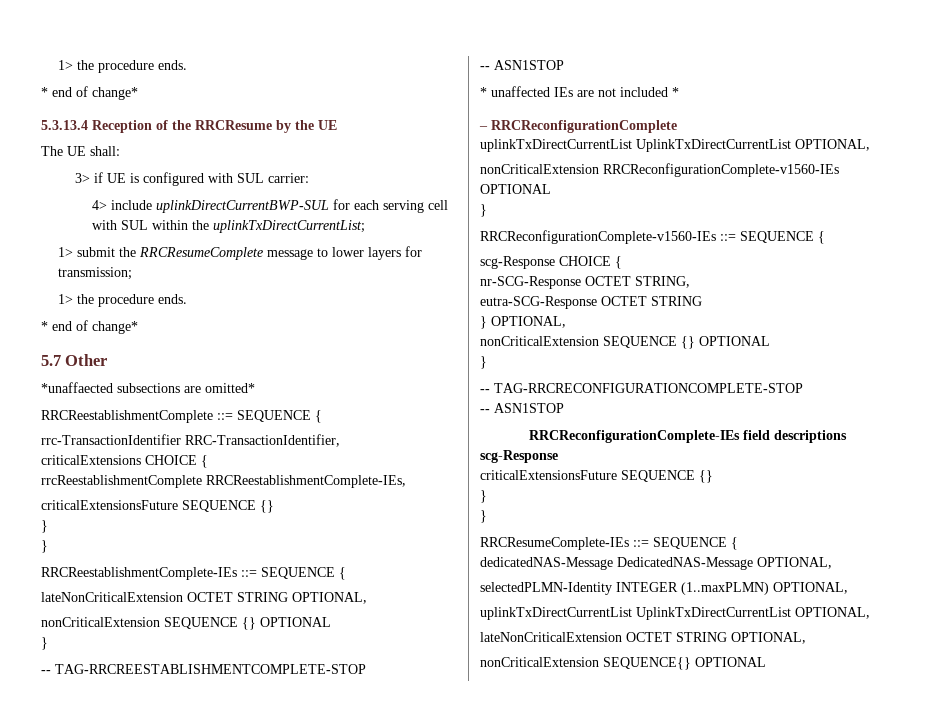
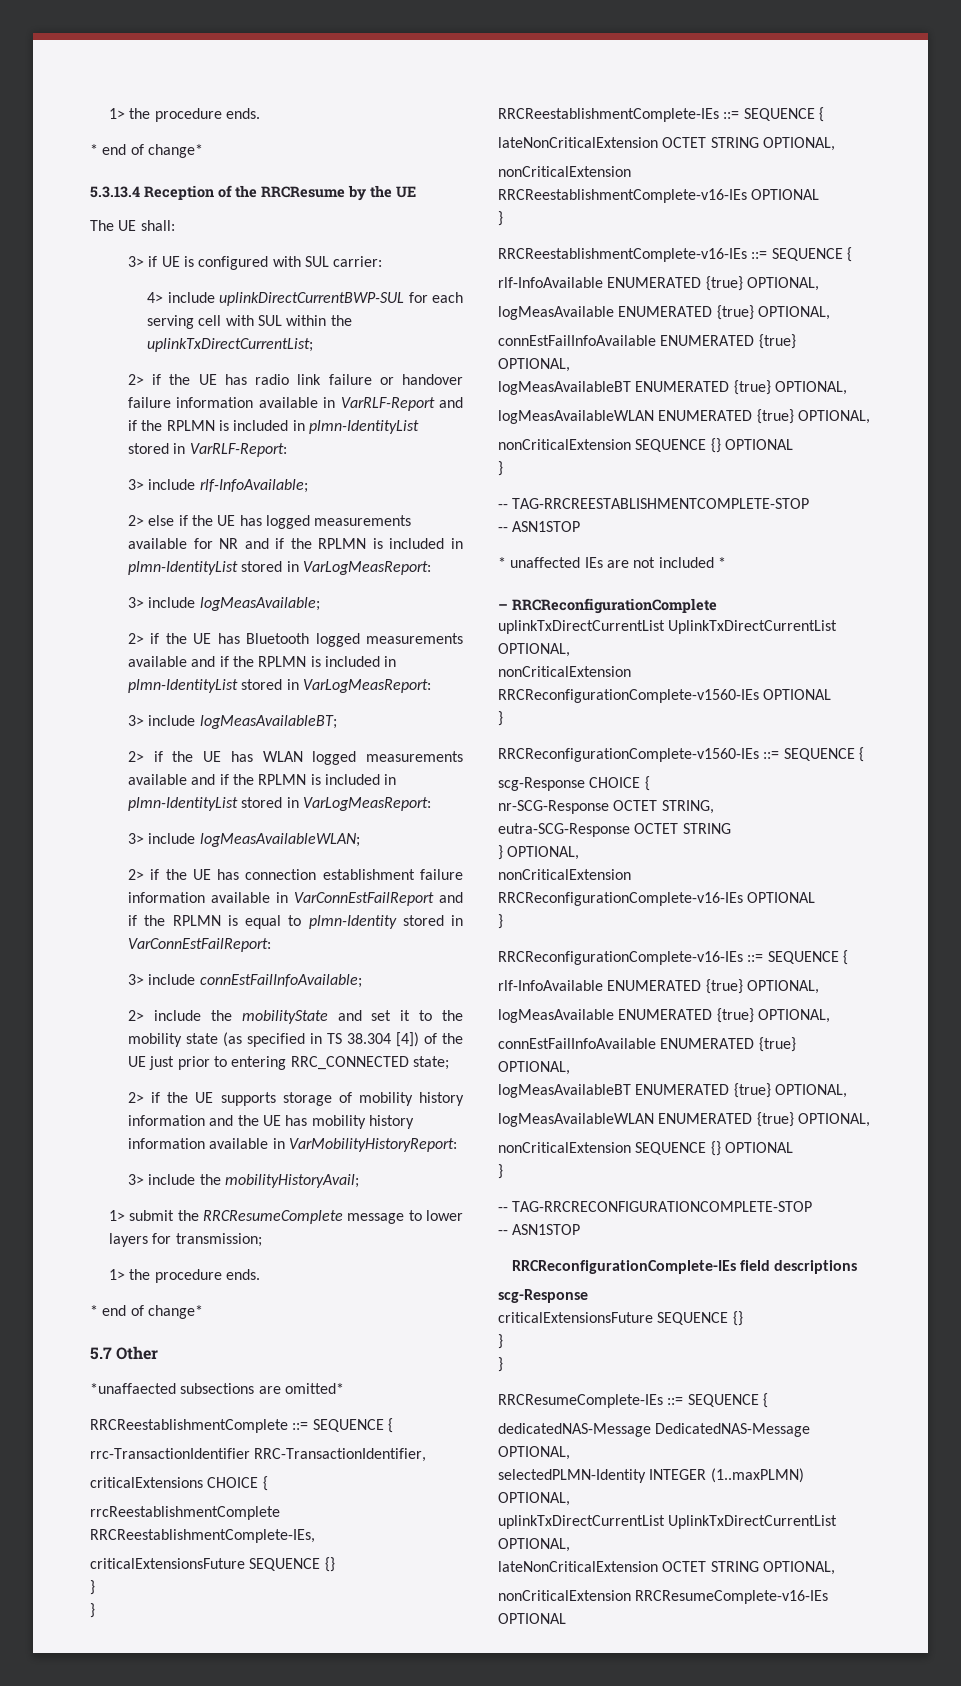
(366, 226) none -> [128,374,463,385] [128,397,463,411] [128,420,419,434] [128,443,287,457] [128,479,308,493] [128,515,412,529] [128,538,463,549] [128,561,432,575] [128,597,320,611] [128,633,463,647] [128,656,397,667] [128,679,432,693] [128,715,337,729] [128,751,463,765] [128,774,397,785] [128,797,432,811] [128,833,360,847] [128,869,463,880] [128,892,463,906] [128,915,463,929] [128,938,272,952] [128,974,362,988] [128,1010,464,1024] [128,1032,463,1047] [128,1056,449,1070] [128,1092,464,1106] [128,1115,414,1129] [128,1138,458,1152] [128,1174,360,1188] // 2> if the UE has radio link failure or handover failure information available in VarRLF-Report and if the RPLMN is included in plmn-IdentityList stored in VarRLF-Report: // 3> include rlf-InfoAvailable; // 2> else if the UE has logged measurements available for NR and if the RPLMN is included in plmn-IdentityList stored in VarLogMeasReport: // 3> include logMeasAvailable; // 2> if the UE has Bluetooth logged measurements available and if the RPLMN is included in plmn-IdentityList stored in VarLogMeasReport: // 3> include logMeasAvailableBT; // 2> if the UE has WLAN logged measurements available and if the RPLMN is included in plmn-IdentityList stored in VarLogMeasReport: // 3> include logMeasAvailableWLAN; // 2> if the UE has connection establishment failure information available in VarConnEstFailReport and if the RPLMN is equal to plmn-Identity stored in VarConnEstFailReport: // 3> include connEstFailInfoAvailable; // 2> include the mobilityState and set it to the mobility state (as specified in TS 38.304 [4]) of the UE just prior to entering RRC_CONNECTED state; // 2> if the UE supports storage of mobility history information and the UE has mobility history information available in VarMobilityHistoryReport: // 3> include the mobilityHistoryAvail;
(367, 598) none -> [498,166,631,177] [498,189,820,203] [498,211,503,226] [498,247,852,262] [498,276,819,291] [498,305,830,320] [498,334,796,349] [498,358,570,372] [498,380,847,395] [498,409,870,424] // nonCriticalExtension RRCReestablishmentComplete-v16-IEs OPTIONAL // } // RRCReestablishmentComplete-v16-IEs ::= SEQUENCE { // rlf-InfoAvailable ENUMERATED {true} OPTIONAL, // logMeasAvailable ENUMERATED {true} OPTIONAL, // connEstFailInfoAvailable ENUMERATED {true} OPTIONAL, // logMeasAvailableBT ENUMERATED {true} OPTIONAL, // logMeasAvailableWLAN ENUMERATED {true} OPTIONAL,
(566, 322) none -> [498,869,631,880] [498,892,816,906] [498,914,503,929] [498,950,848,965] [498,979,819,994] [498,1008,830,1023] [498,1037,796,1052] [498,1061,570,1075] [498,1083,847,1098] [498,1112,870,1127] // nonCriticalExtension RRCReconfigurationComplete-v16-IEs OPTIONAL // } // RRCReconfigurationComplete-v16-IEs ::= SEQUENCE { // rlf-InfoAvailable ENUMERATED {true} OPTIONAL, // logMeasAvailable ENUMERATED {true} OPTIONAL, // connEstFailInfoAvailable ENUMERATED {true} OPTIONAL, // logMeasAvailableBT ENUMERATED {true} OPTIONAL, // logMeasAvailableWLAN ENUMERATED {true} OPTIONAL,
[603,657,691,670] SEQUENCE{} -> [635,1590,829,1604] RRCResumeComplete-v16-IEs

